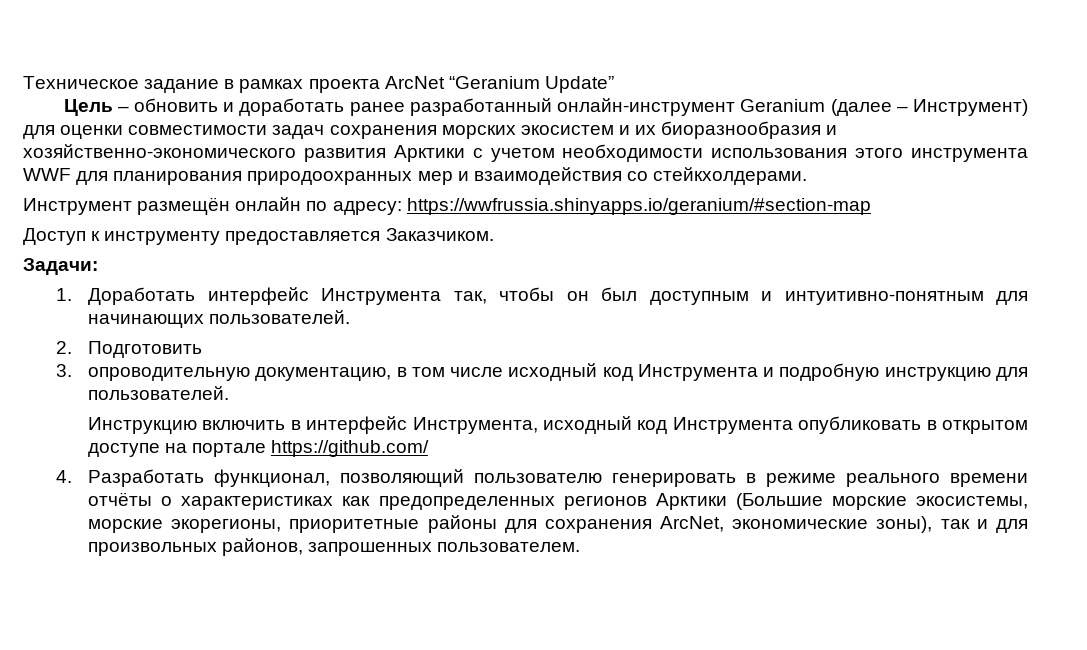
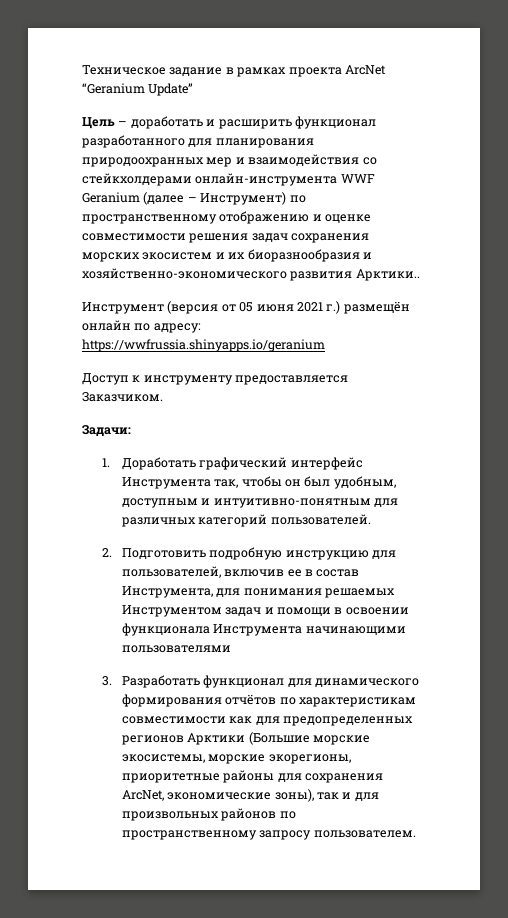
[133,98,1029,116] [23,125,268,139] обновить и доработать ранее разработанный онлайн-инструмент Geranium (далее – Инструмент) для оценки совместимости -> [130,116,376,129] [82,135,314,148] [82,154,377,167] [82,173,375,186] [82,192,306,205] [82,211,372,224] [82,233,249,243] доработать и расширить функционал разработанного для планирования природоохранных мер и взаимодействия со стейкхолдерами онлайн-инструмента WWF Geranium (далее – Инструмент) по пространственному отображению и оценке совместимости решения
[393,144,1028,162] [23,167,808,185] [23,198,132,215] Арктики с учетом необходимости использования этого инструмента WWF для планирования природоохранных мер и взаимодействия со стейкхолдерами. // Инструмент -> [355,269,420,281] [82,301,341,314] Арктики.. // Инструмент (версия от 05 июня 2021 г.)
[406,198,871,215] https://wwfrussia.shinyapps.io/geranium/#section-map -> [82,339,325,352] https://wwfrussia.shinyapps.io/geranium
(196, 296) none -> [199,457,288,470] графический
(638, 294) none -> [333,476,396,489] удобным,
[88,314,205,328] начинающих -> [121,514,268,527] различных категорий
[55,363,1029,381] [88,386,230,400] [88,416,1028,434] [88,440,430,457] [55,469,1029,487] [88,492,371,510] // 3. опроводительную документацию, в том числе исходный код Инструмента и подробную инструкцию для пользователей. // Инструкцию включить в интерфейс Инструмента, исходный код Инструмента опубликовать в открытом доступе на портале https://github.com/ // 4. Разработать функционал, позволяющий пользователю генерировать в режиме реального времени отчёты о характеристиках как -> [209,547,397,560] [121,566,360,578] [121,586,396,598] [121,605,409,617] [121,623,406,636] [121,645,231,653] [101,675,420,688] [121,694,417,707] [121,716,280,725] подробную инструкцию для пользователей, включив ее в состав Инструмента, для понимания решаемых Инструментом задач и помощи в освоении функционала Инструмента начинающими пользователями // 3. Разработать функционал для динамического формирования отчётов по характеристикам совместимости как для
[222,538,433,556] районов, запрошенных -> [221,808,296,821] [121,830,312,840] районов по пространственному запросу

